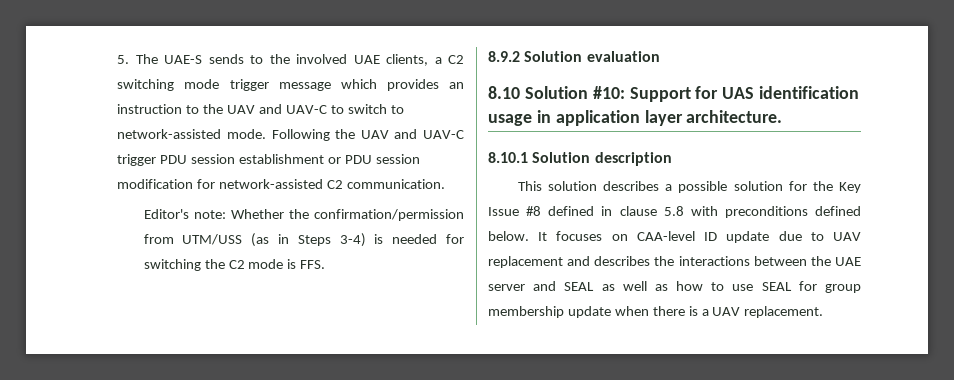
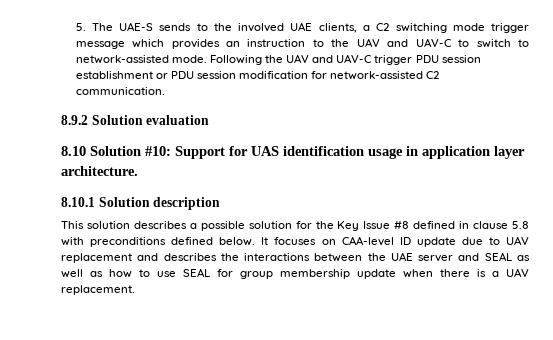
[143,209,464,221] [143,233,465,247] [143,259,326,271] // Editor's note: Whether the confirmation/permission from UTM/USS (as in Steps 3-4) is needed for switching the C2 mode is FFS. -> (165, 91) none

